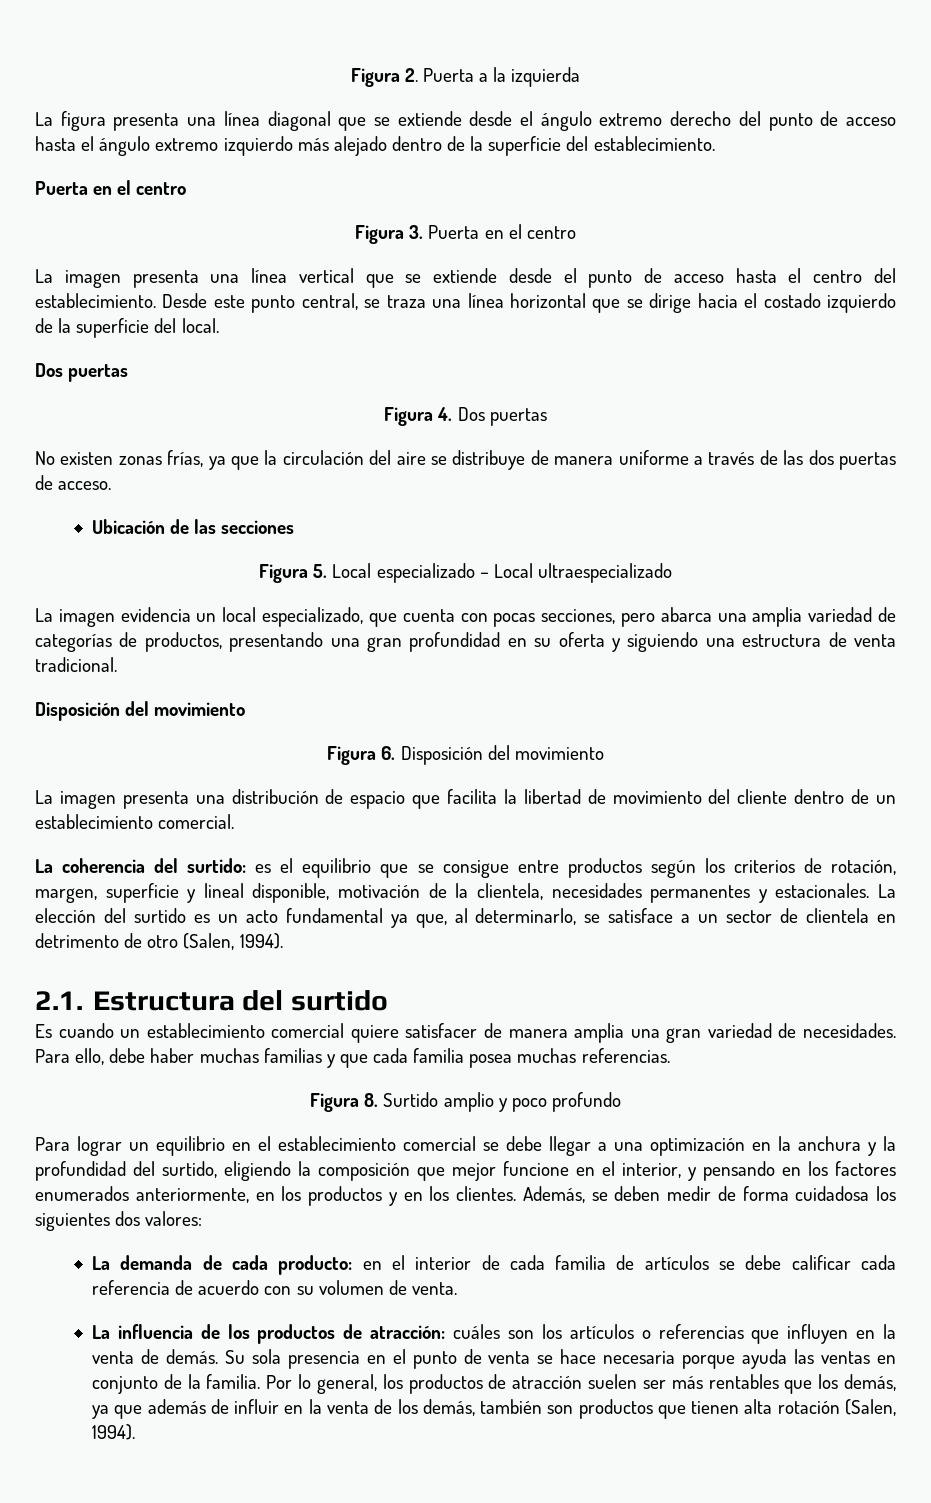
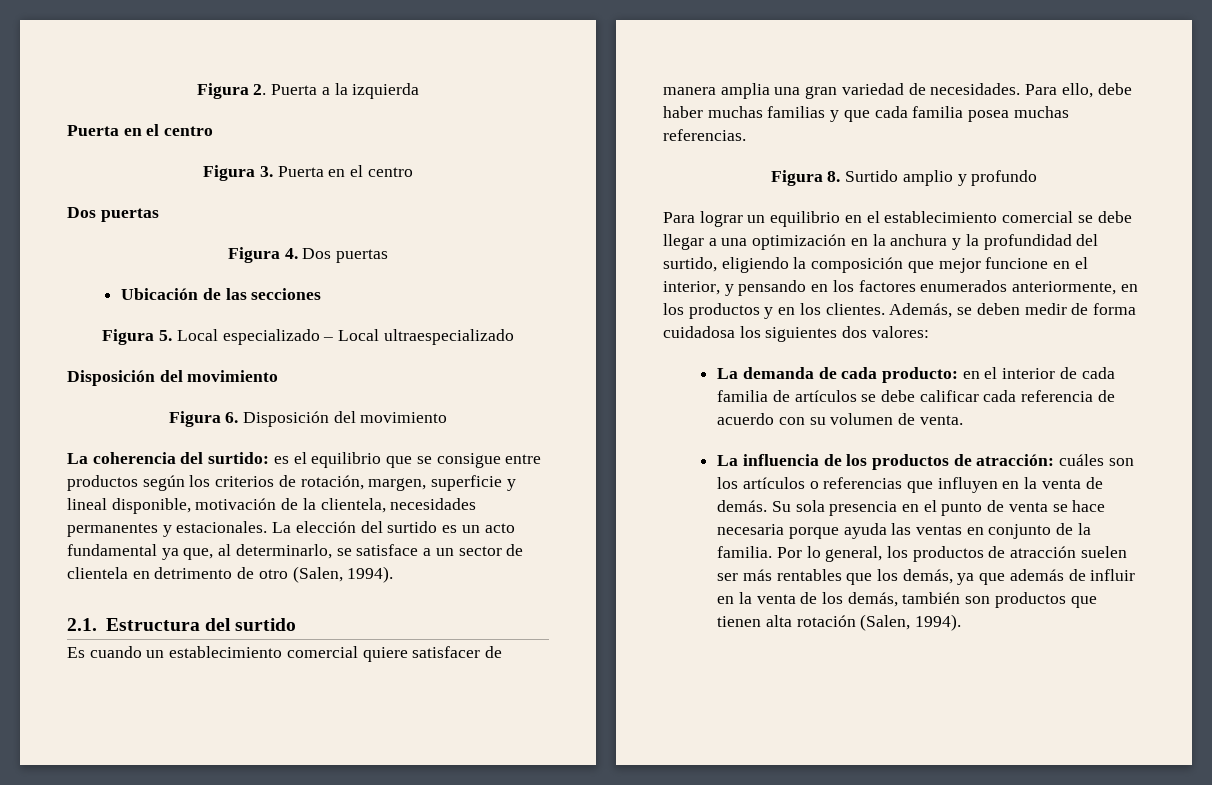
[35,111,897,131] [35,136,715,156] // La figura presenta una línea diagonal que se extiende desde el ángulo extremo derecho del punto de acceso hasta el ángulo extremo izquierdo más alejado dentro de la superficie del establecimiento. -> (420, 91) none
[35,268,896,288] [35,293,896,313] [35,318,219,338] // La imagen presenta una línea vertical que se extiende desde el punto de acceso hasta el centro del establecimiento. Desde este punto central, se traza una línea horizontal que se dirige hacia el costado izquierdo de la superficie del local. -> (413, 172) none
[35,450,896,470] [35,475,112,490] // No existen zonas frías, ya que la circulación del aire se distribuye de manera uniforme a través de las dos puertas de acceso. -> (389, 256) none
[35,607,896,627] [35,632,896,652] [35,657,117,672] // La imagen evidencia un local especializado, que cuenta con pocas secciones, pero abarca una amplia variedad de categorías de productos, presentando una gran profundidad en su oferta y siguiendo una estructura de venta tradicional. -> (514, 337) none
[35,789,896,809] [35,814,235,829] // La imagen presenta una distribución de espacio que facilita la libertad de movimiento del cliente dentro de un establecimiento comercial. -> (448, 417) none
[511,1098,547,1112] poco -> (967, 180) none

